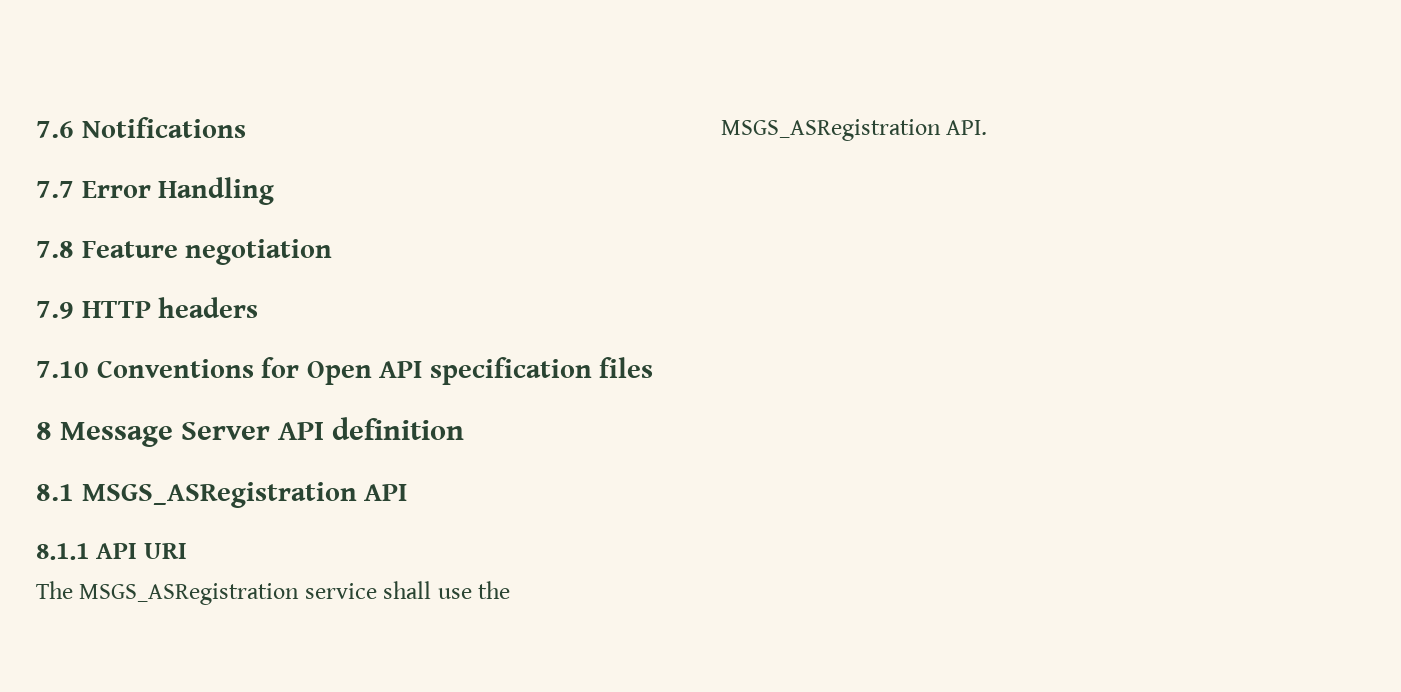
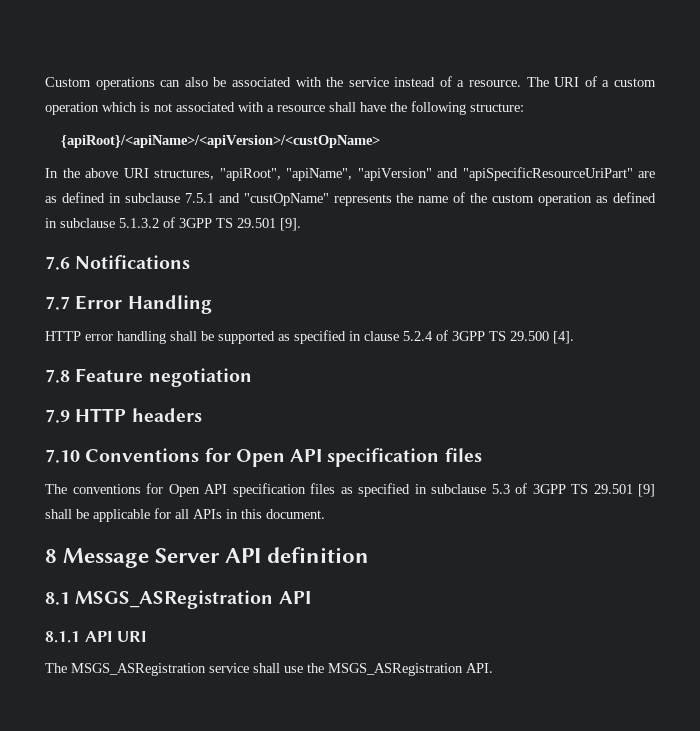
(36, 129) none -> [45,76,656,90] [45,101,524,115] [61,135,381,148] [45,167,655,181] [45,192,656,206] [45,217,301,231] Custom operations can also be associated with the service instead of a resource. The URI of a custom operation which is not associated with a resource shall have the following structure: // {apiRoot}/<apiName>/<apiVersion>/<custOpName> // In the above URI structures, "apiRoot", "apiName", "apiVersion" and "apiSpecificResourceUriPart" are as defined in subclause 7.5.1 and "custOpName" represents the name of the custom operation as defined in subclause 5.1.3.2 of 3GPP TS 29.501 [9]. //
(275, 191) none -> [45,330,574,344] // HTTP error handling shall be supported as specified in clause 5.2.4 of 3GPP TS 29.500 [4].
(654, 367) none -> [45,483,655,497] [45,508,325,522] // The conventions for Open API specification files as specified in subclause 5.3 of 3GPP TS 29.501 [9] shall be applicable for all APIs in this document.

